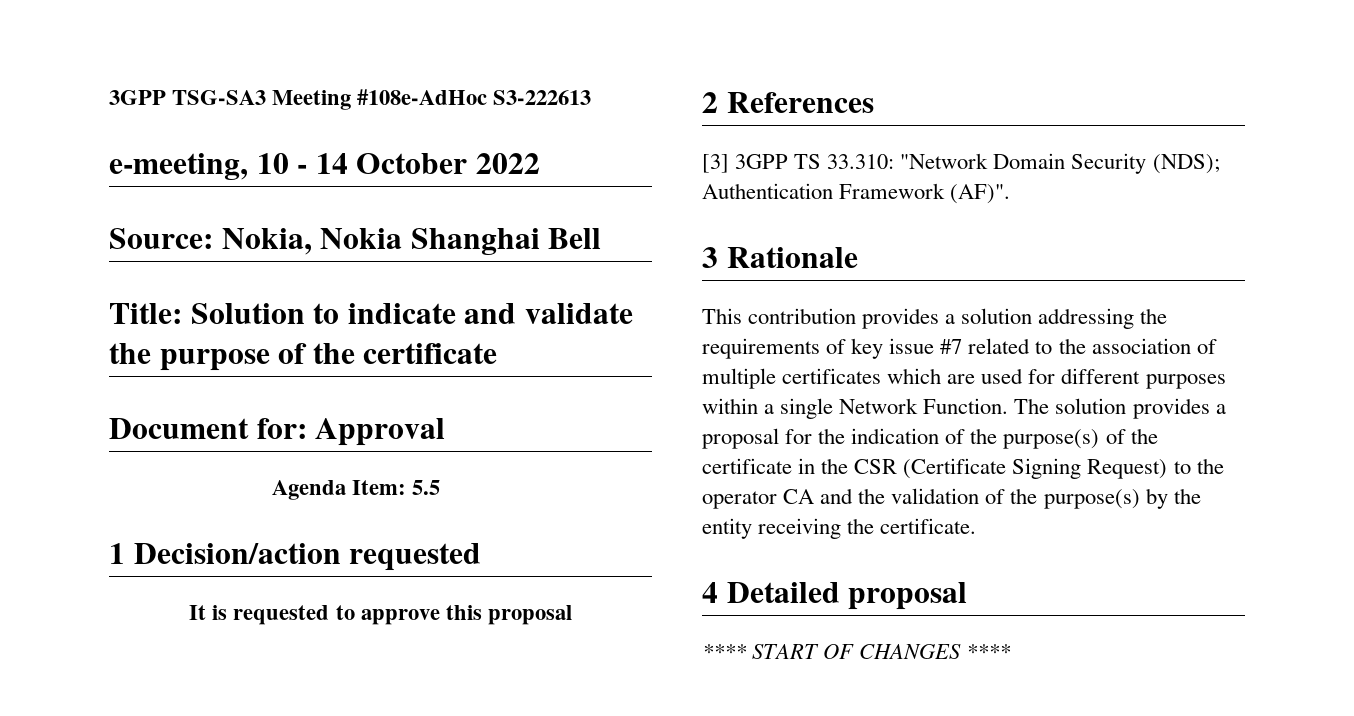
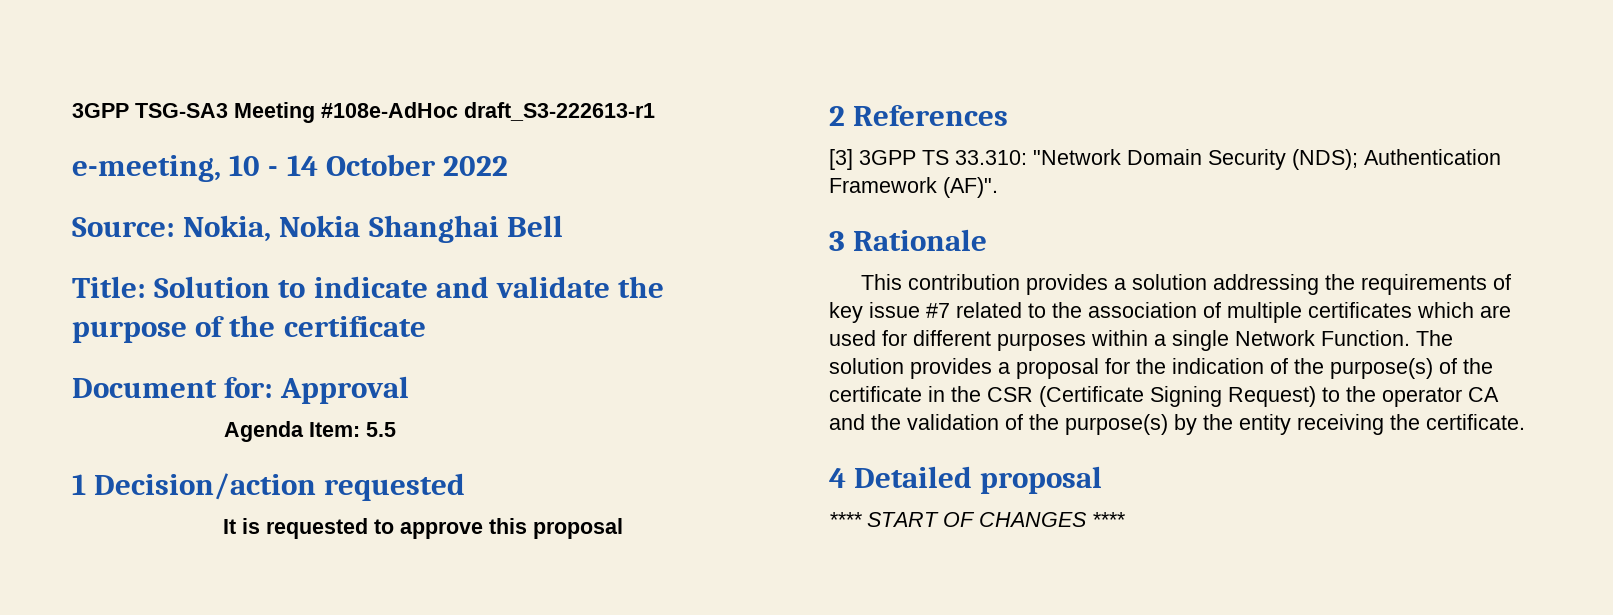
[493,90,592,105] S3-222613 -> [464,102,655,121] draft_S3-222613-r1

